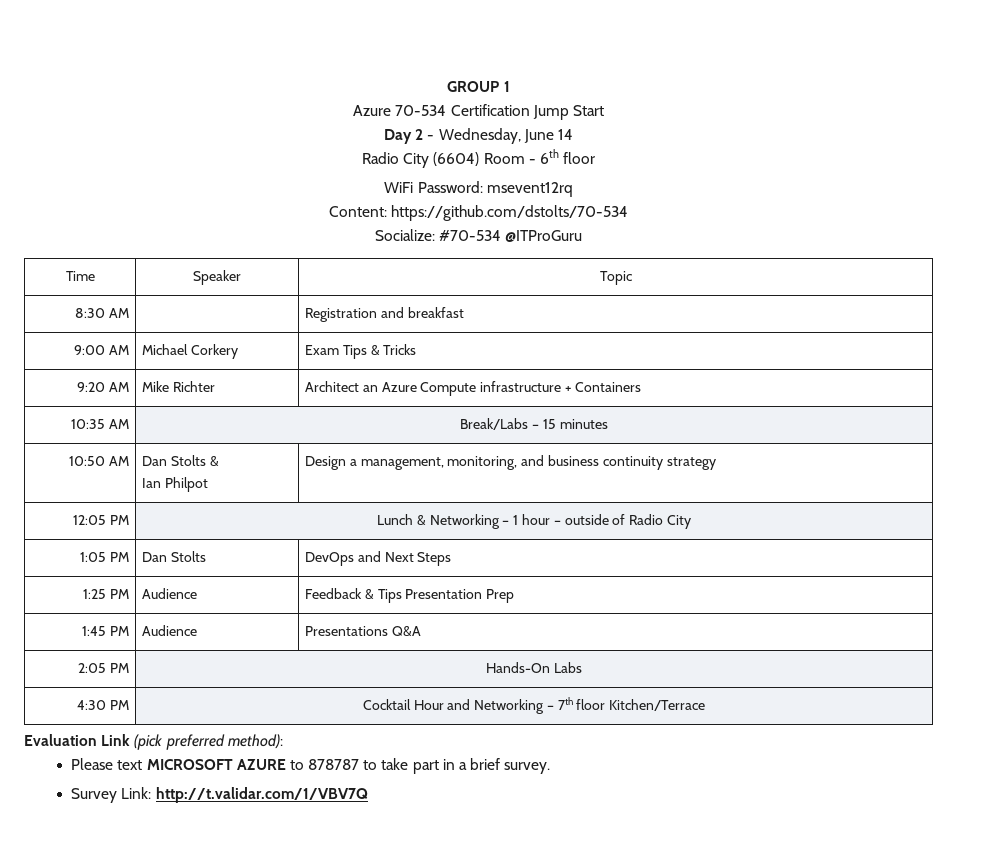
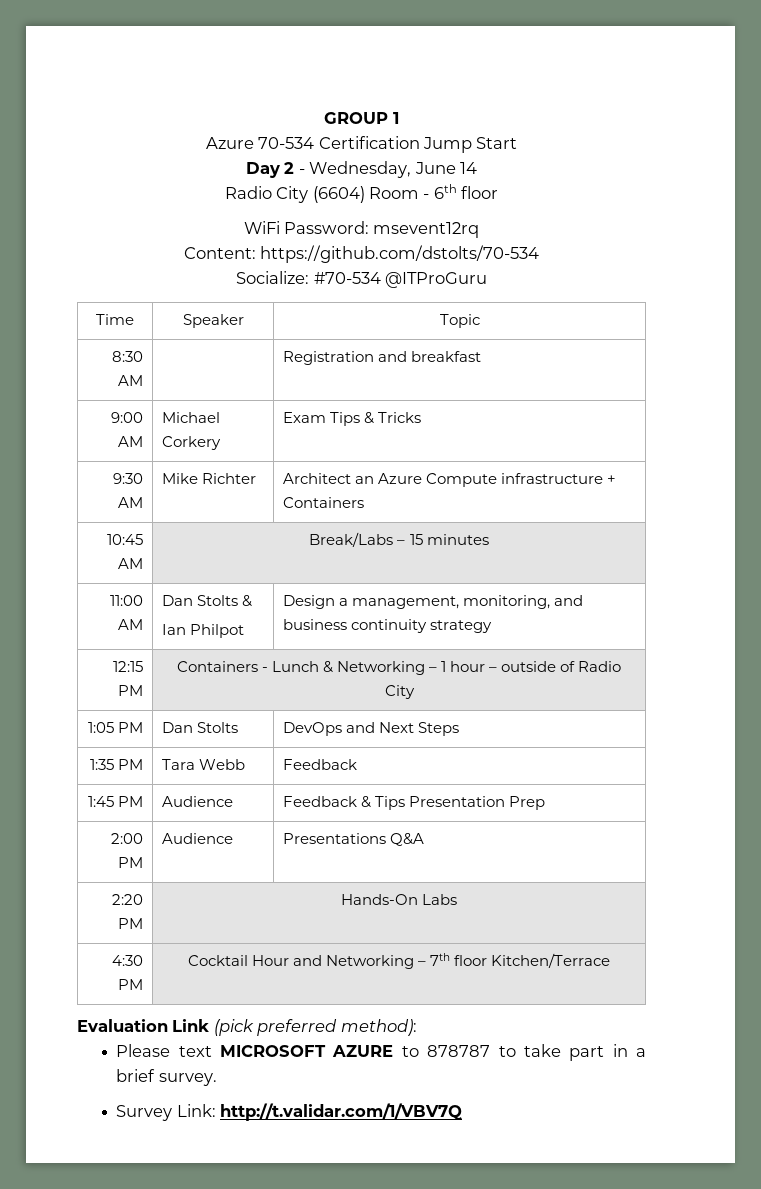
[77,382,106,392] 9:20 -> [113,473,144,484] 9:30
[71,419,106,429] 10:35 -> [107,534,144,545] 10:45
[69,456,106,466] 10:50 -> [110,595,144,606] 11:00
[73,515,129,525] 12:05 PM | -> [113,661,144,672] [118,685,144,696] [176,661,268,672] 12:15 PM | Containers -
[83,589,107,599] 1:25 -> [90,759,144,770] [161,759,245,770] [282,759,357,770] [88,796,115,807] 1:35 PM | Tara Webb | Feedback // 1:45
[82,626,107,636] 1:45 -> [111,833,144,844] 2:00
[78,663,107,673] 2:05 -> [112,894,144,905] 2:20

